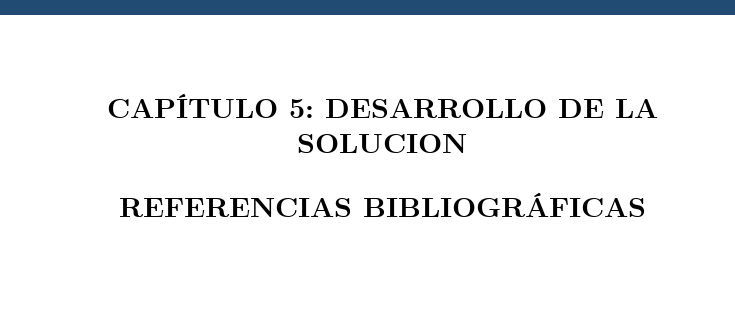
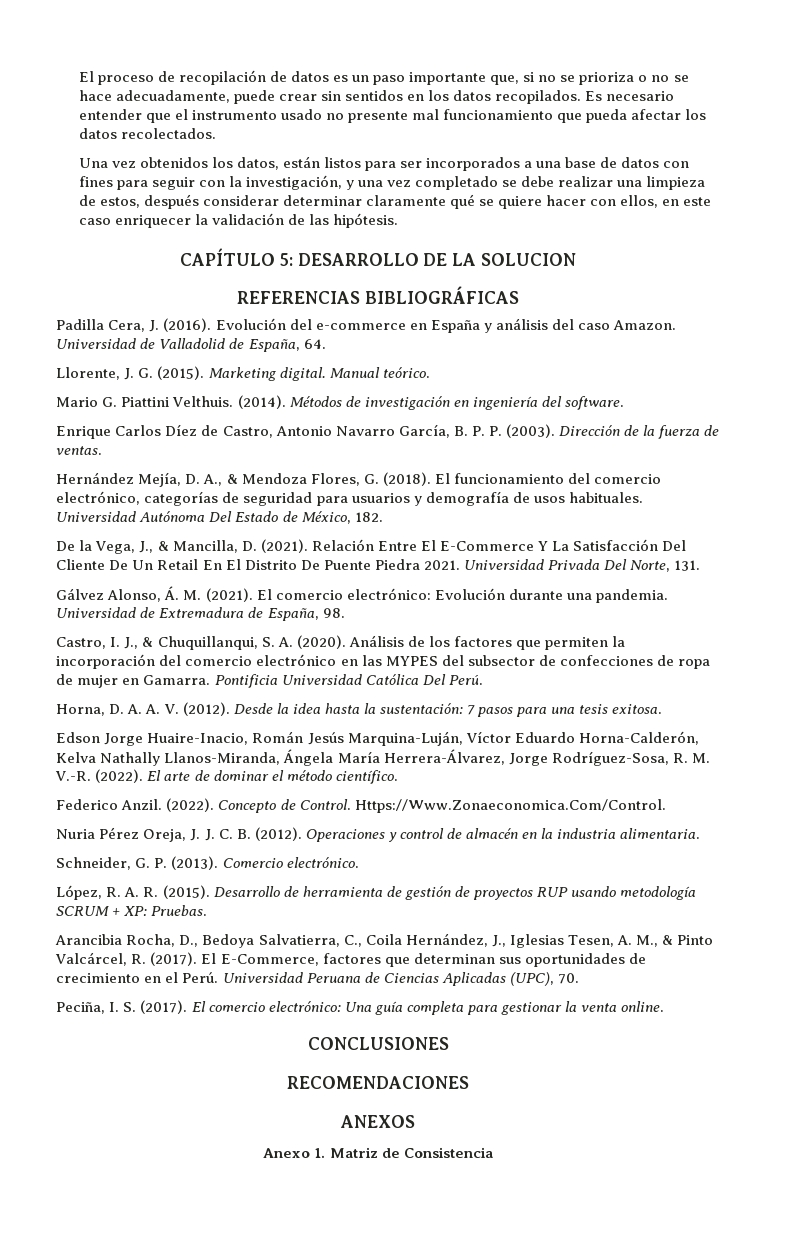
(106, 106) none -> [78,70,689,85] [78,90,675,104] [78,109,707,123] [78,128,216,139] [78,156,690,171] [78,175,706,190] [78,194,712,209] [78,213,398,228] El proceso de recopilación de datos es un paso importante que, si no se prioriza o no se hace adecuadamente, puede crear sin sentidos en los datos recopilados. Es necesario entender que el instrumento usado no presente mal funcionamiento que pueda afectar los datos recolectados. // Una vez obtenidos los datos, están listos para ser incorporados a una base de datos con fines para seguir con la investigación, y una vez completado se debe realizar una limpieza de estos, después considerar determinar claramente qué se quiere hacer con ellos, en este caso enriquecer la validación de las hipótesis. //
(646, 205) none -> [56,318,676,333] [56,338,326,352] [56,366,430,381] [56,395,624,410] [56,424,720,439] [56,446,103,455] [56,472,661,487] [56,491,643,506] [56,511,383,524] [56,539,687,554] [56,559,701,572] [56,586,668,603] [56,607,345,621] [56,635,626,650] [56,654,710,669] [56,674,483,688] [56,702,663,717] [56,731,699,746] [56,749,710,766] [55,769,398,784] [56,798,666,813] [56,827,701,842] [56,856,359,870] [56,885,697,900] [56,905,208,916] [55,933,714,948] [55,952,646,967] [56,972,579,986] [56,1000,665,1015] [307,1037,449,1050] [287,1076,469,1089] [340,1115,415,1128] [263,1147,493,1158] // Padilla Cera, J. (2016). Evolución del e-commerce en España y análisis del caso Amazon. Universidad de Valladolid de España, 64. // Llorente, J. G. (2015). Marketing digital. Manual teórico. // Mario G. Piattini Velthuis. (2014). Métodos de investigación en ingeniería del software. // Enrique Carlos Díez de Castro, Antonio Navarro García, B. P. P. (2003). Dirección de la fuerza de ventas. // Hernández Mejía, D. A., & Mendoza Flores, G. (2018). El funcionamiento del comercio electrónico, categorías de seguridad para usuarios y demografía de usos habituales. Universidad Autónoma Del Estado de México, 182. // De la Vega, J., & Mancilla, D. (2021). Relación Entre El E-Commerce Y La Satisfacción Del Cliente De Un Retail En El Distrito De Puente Piedra 2021. Universidad Privada Del Norte, 131. // Gálvez Alonso, Á. M. (2021). El comercio electrónico: Evolución durante una pandemia. Universidad de Extremadura de España, 98. // Castro, I. J., & Chuquillanqui, S. A. (2020). Análisis de los factores que permiten la incorporación del comercio electrónico en las MYPES del subsector de confecciones de ropa de mujer en Gamarra. Pontificia Universidad Católica Del Perú. // Horna, D. A. A. V. (2012). Desde la idea hasta la sustentación: 7 pasos para una tesis exitosa. // Edson Jorge Huaire-Inacio, Román Jesús Marquina-Luján, Víctor Eduardo Horna-Calderón, Kelva Nathally Llanos-Miranda, Ángela María Herrera-Álvarez, Jorge Rodríguez-Sosa, R. M. V.-R. (2022). El arte de dominar el método científico. // Federico Anzil. (2022). Concepto de Control. Https://Www.Zonaeconomica.Com/Control. // Nuria Pérez Oreja, J. J. C. B. (2012). Operaciones y control de almacén en la industria alimentaria. // Schneider, G. P. (2013). Comercio electrónico. // López, R. A. R. (2015). Desarrollo de herramienta de gestión de proyectos RUP usando metodología SCRUM + XP: Pruebas. // Arancibia Rocha, D., Bedoya Salvatierra, C., Coila Hernández, J., Iglesias Tesen, A. M., & Pinto Valcárcel, R. (2017). El E-Commerce, factores que determinan sus oportunidades de crecimiento en el Perú. Universidad Peruana de Ciencias Aplicadas (UPC), 70. // Peciña, I. S. (2017). El comercio electrónico: Una guía completa para gestionar la venta online. // CONCLUSIONES // RECOMENDACIONES // ANEXOS // Anexo 1. Matriz de Consistencia

